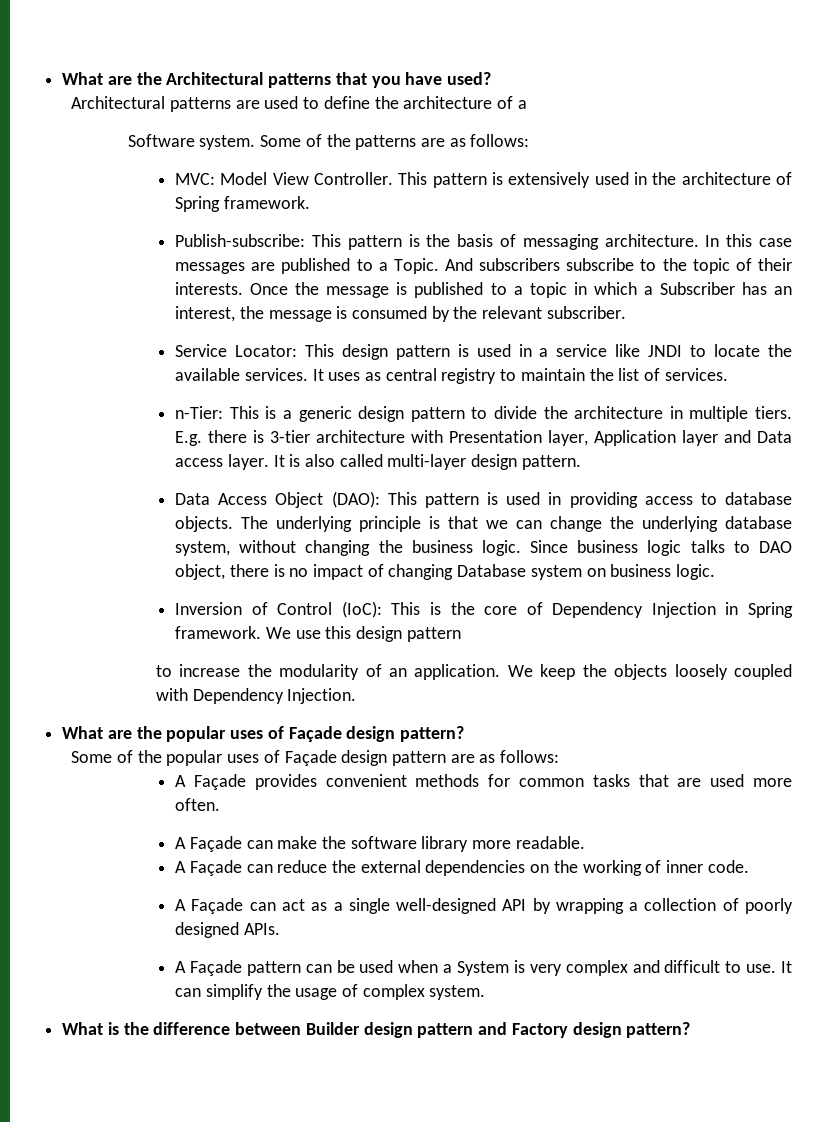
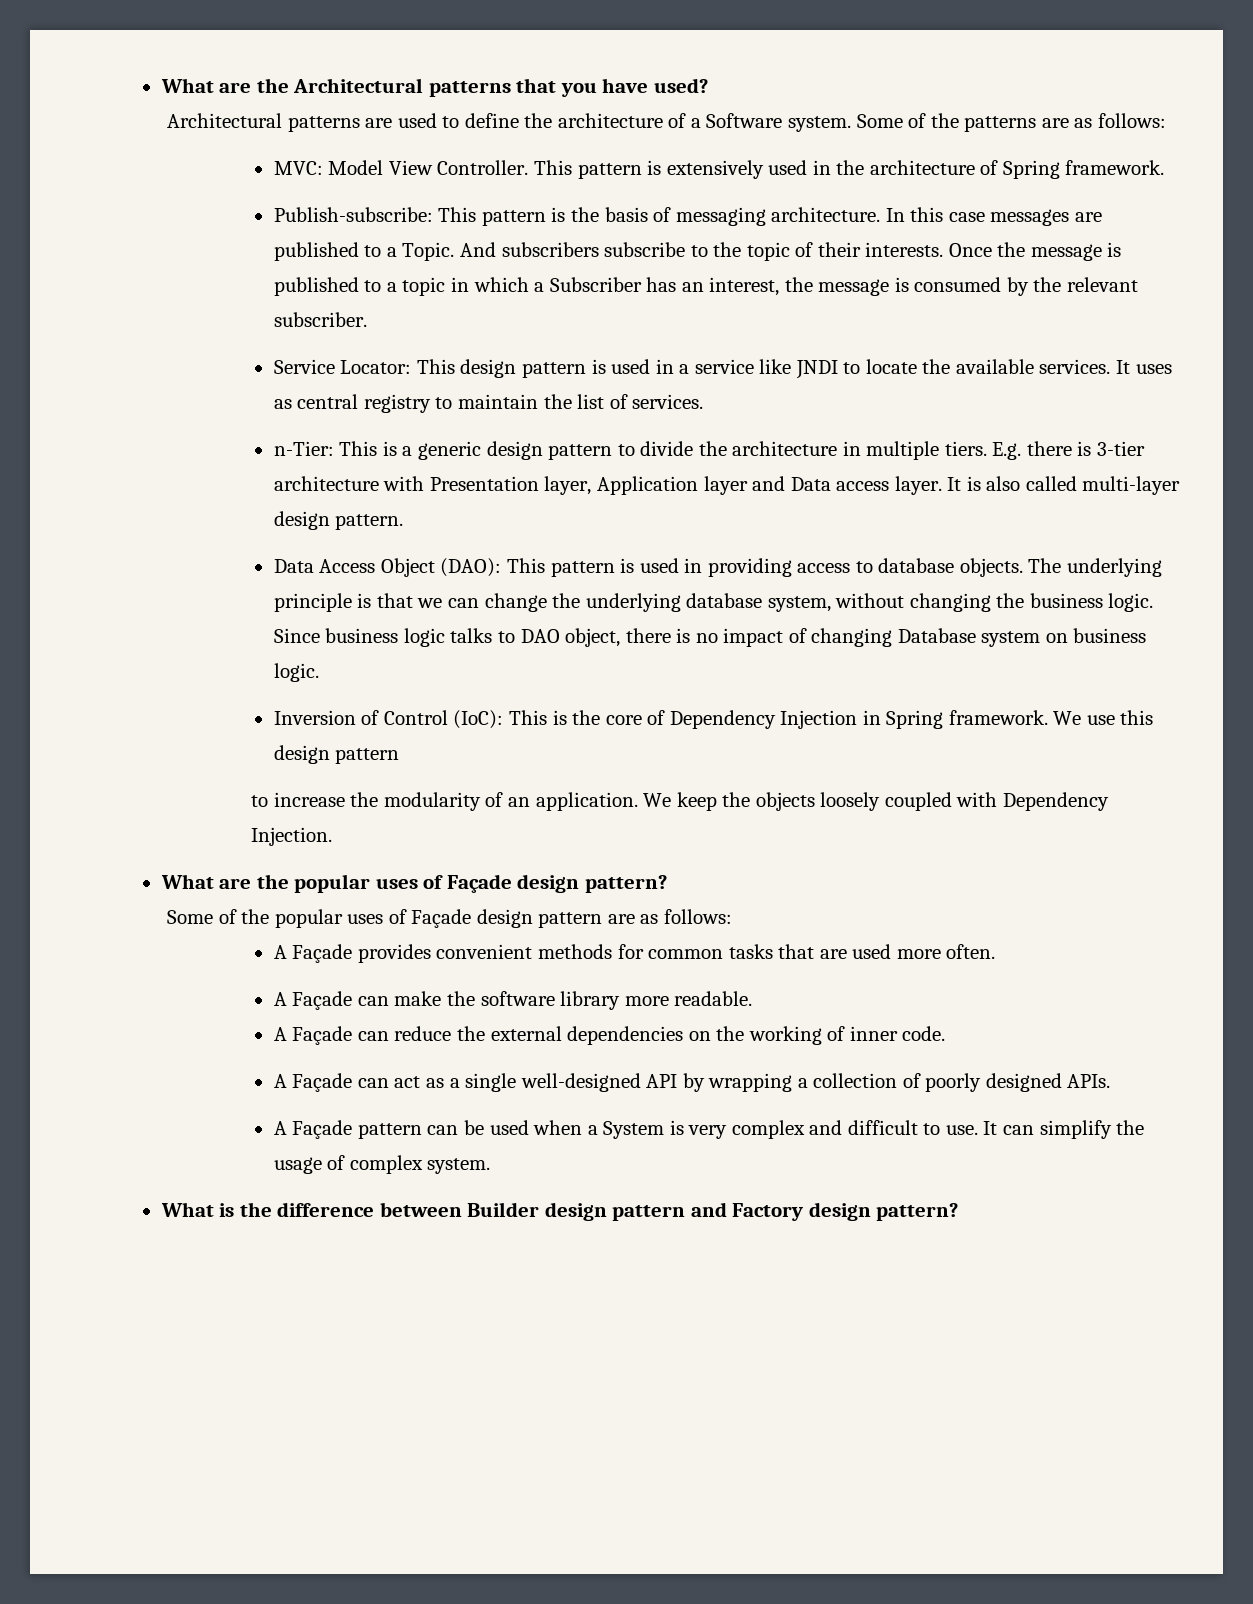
(527, 104) // -> (701, 123) none

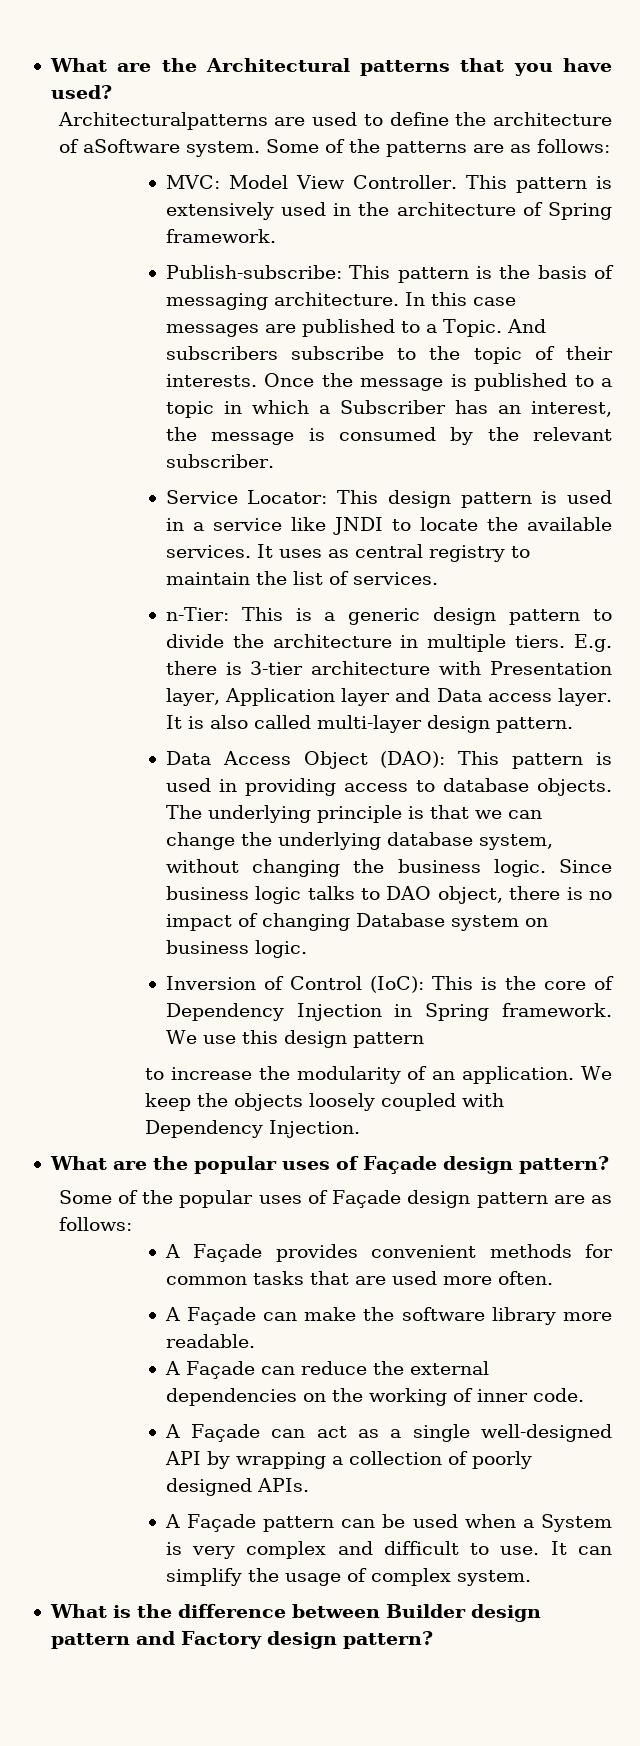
[167,113,360,132] Architectural patterns -> [57,112,268,130] Architecturalpatterns
[690,113,783,128] a Software -> [82,139,180,153] aSoftware

